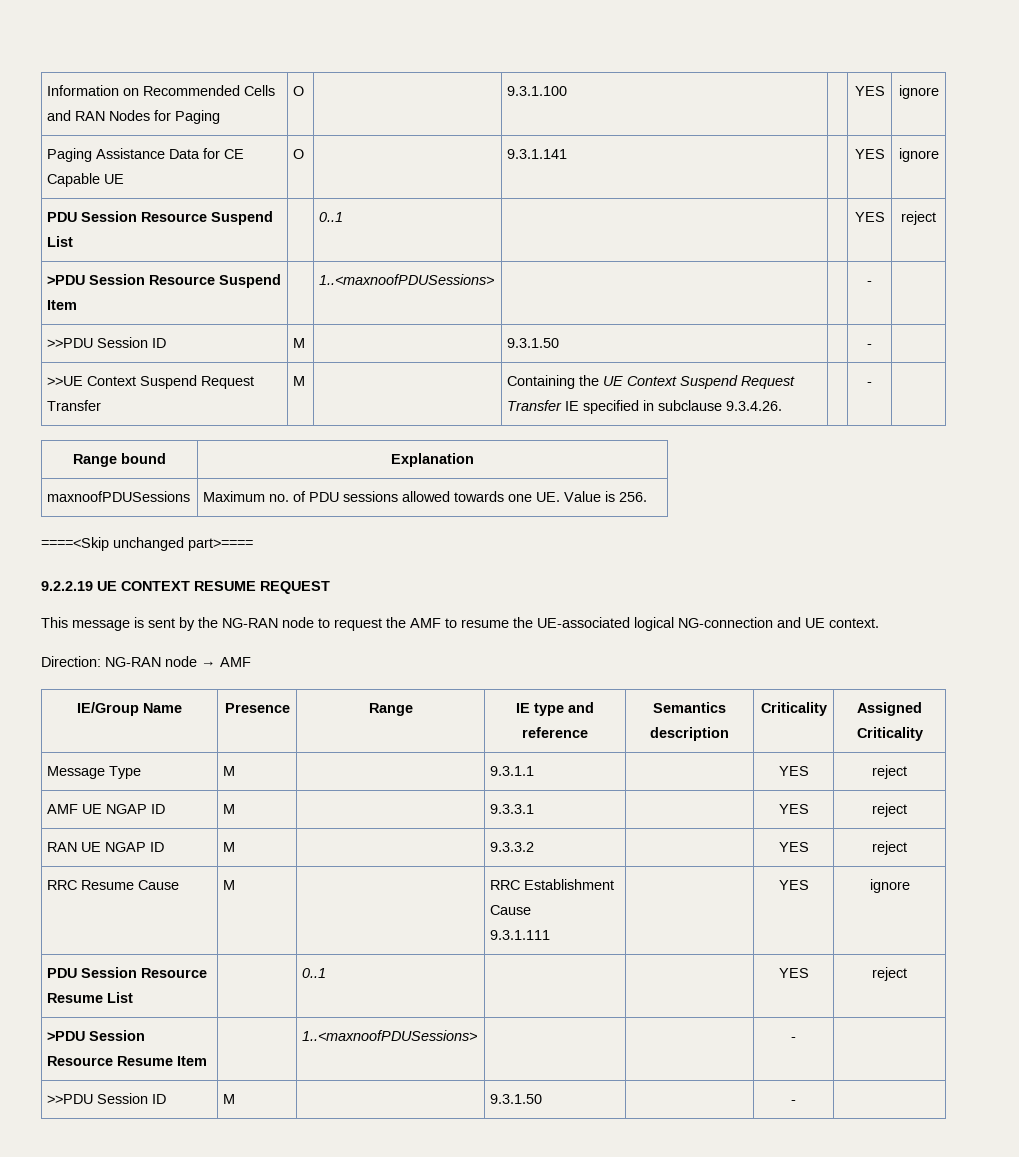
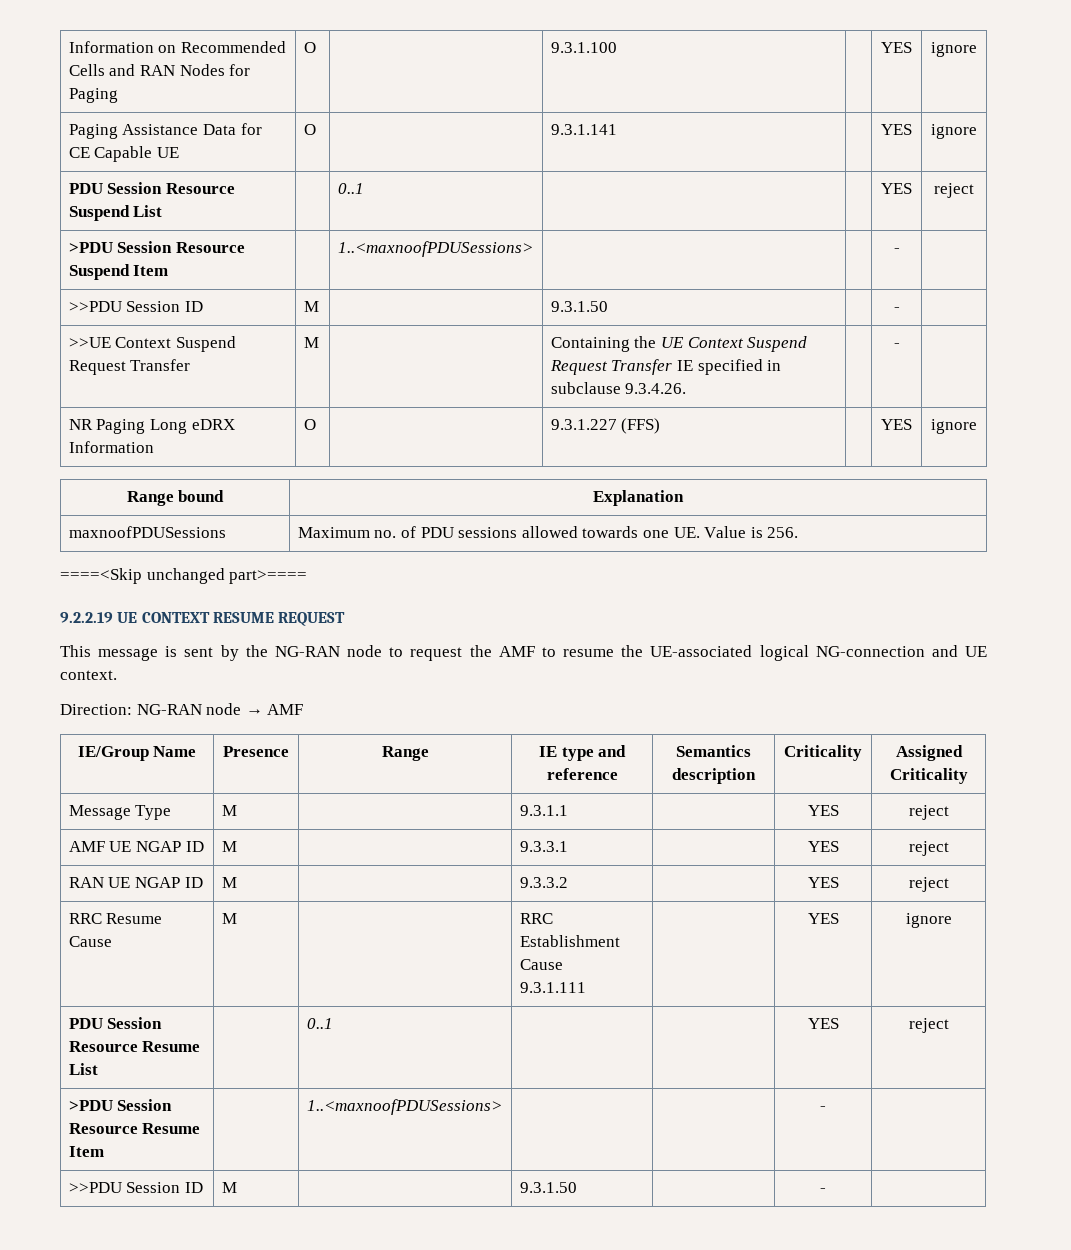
(872, 384) none -> [68,419,235,434] [68,441,154,453] [303,419,316,430] [550,418,661,434] [881,419,912,430] [931,419,977,434] // NR Paging Long eDRX Information | O | | 9.3.1.227 (FFS) | | YES | ignore

